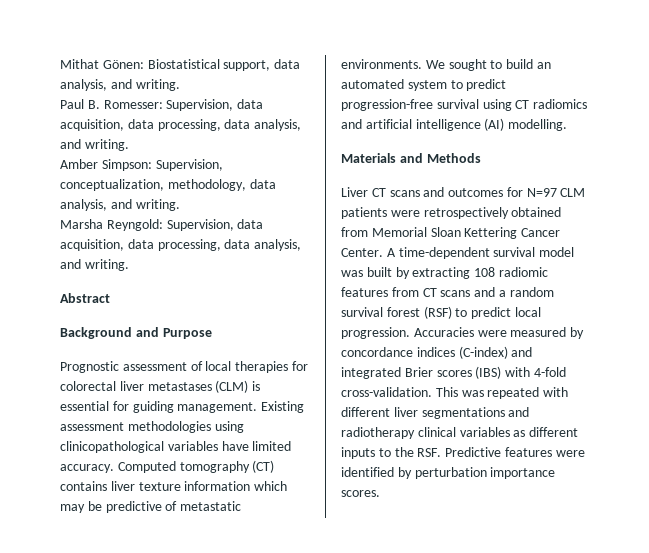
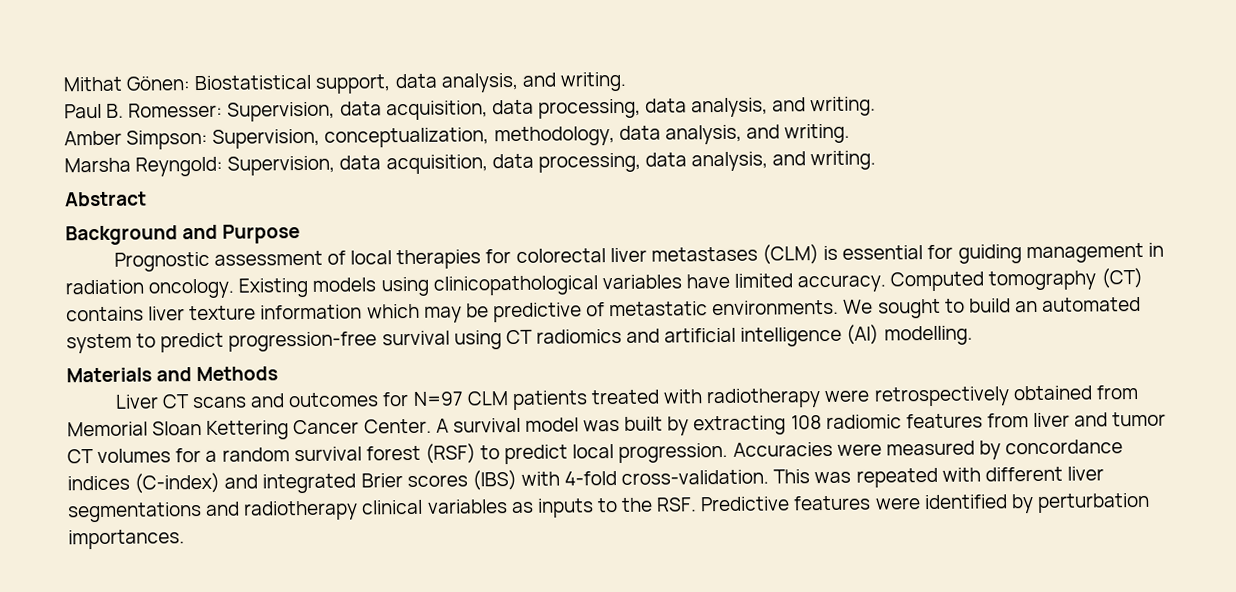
[177,401,305,413] [60,421,211,433] management. Existing assessment methodologies -> [1025,242,1164,264] [65,277,377,299] management in radiation oncology. Existing models
(387, 213) none -> [591,388,822,409] treated with radiotherapy
[398,247,490,259] time-dependent -> (449, 425) none
[422,287,496,297] CT scans and -> [1033,411,1167,428] [67,448,202,464] liver and tumor CT volumes for
[529,427,579,437] different -> (534, 507) none
[490,467,556,479] [341,490,380,497] importance scores. -> [68,529,185,550] importances.

